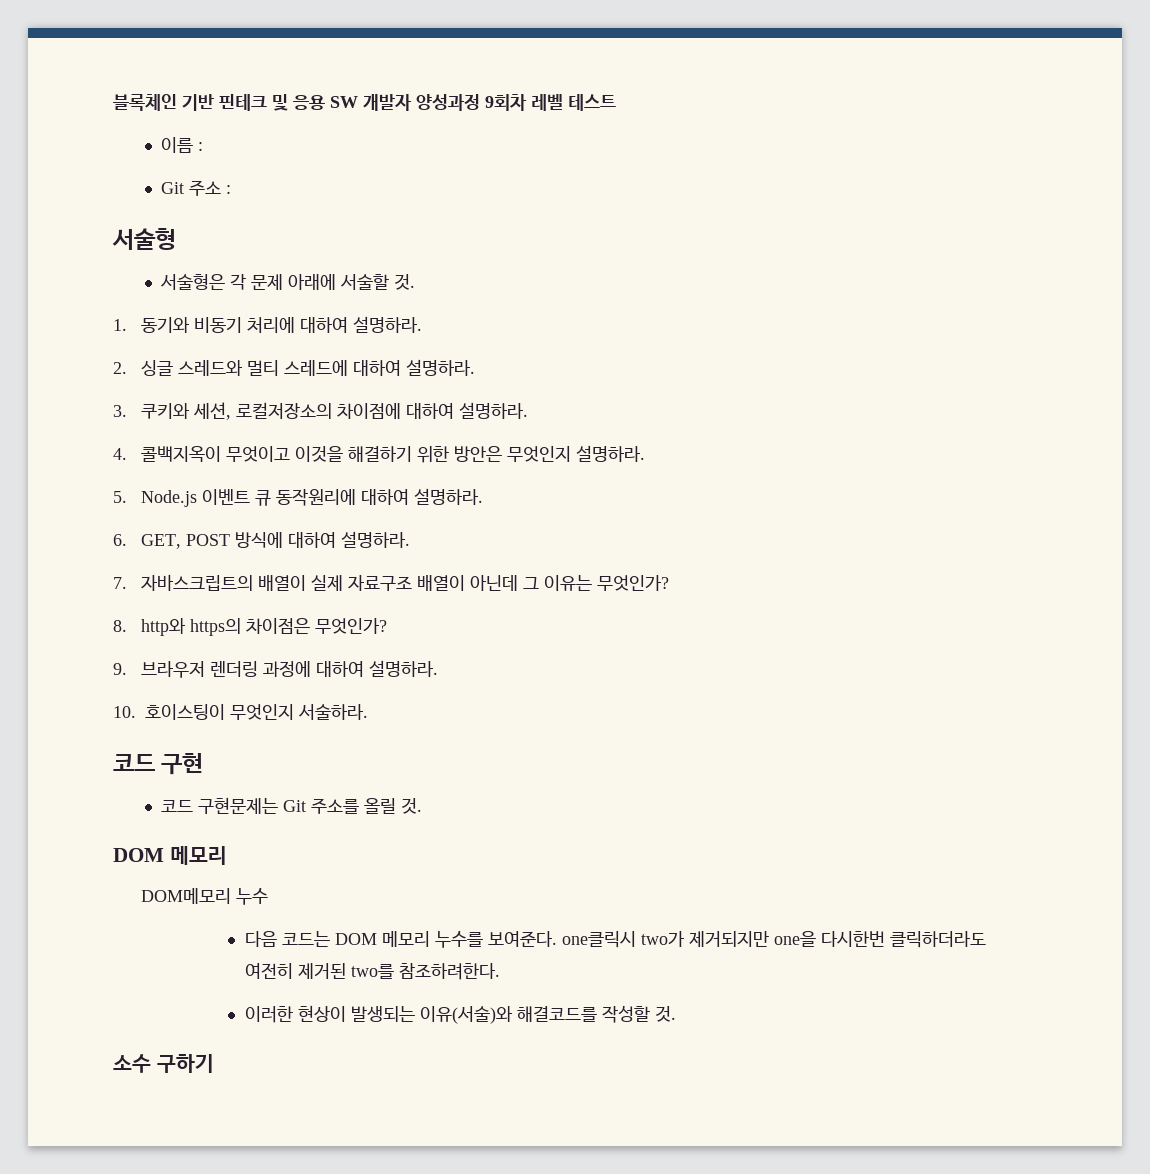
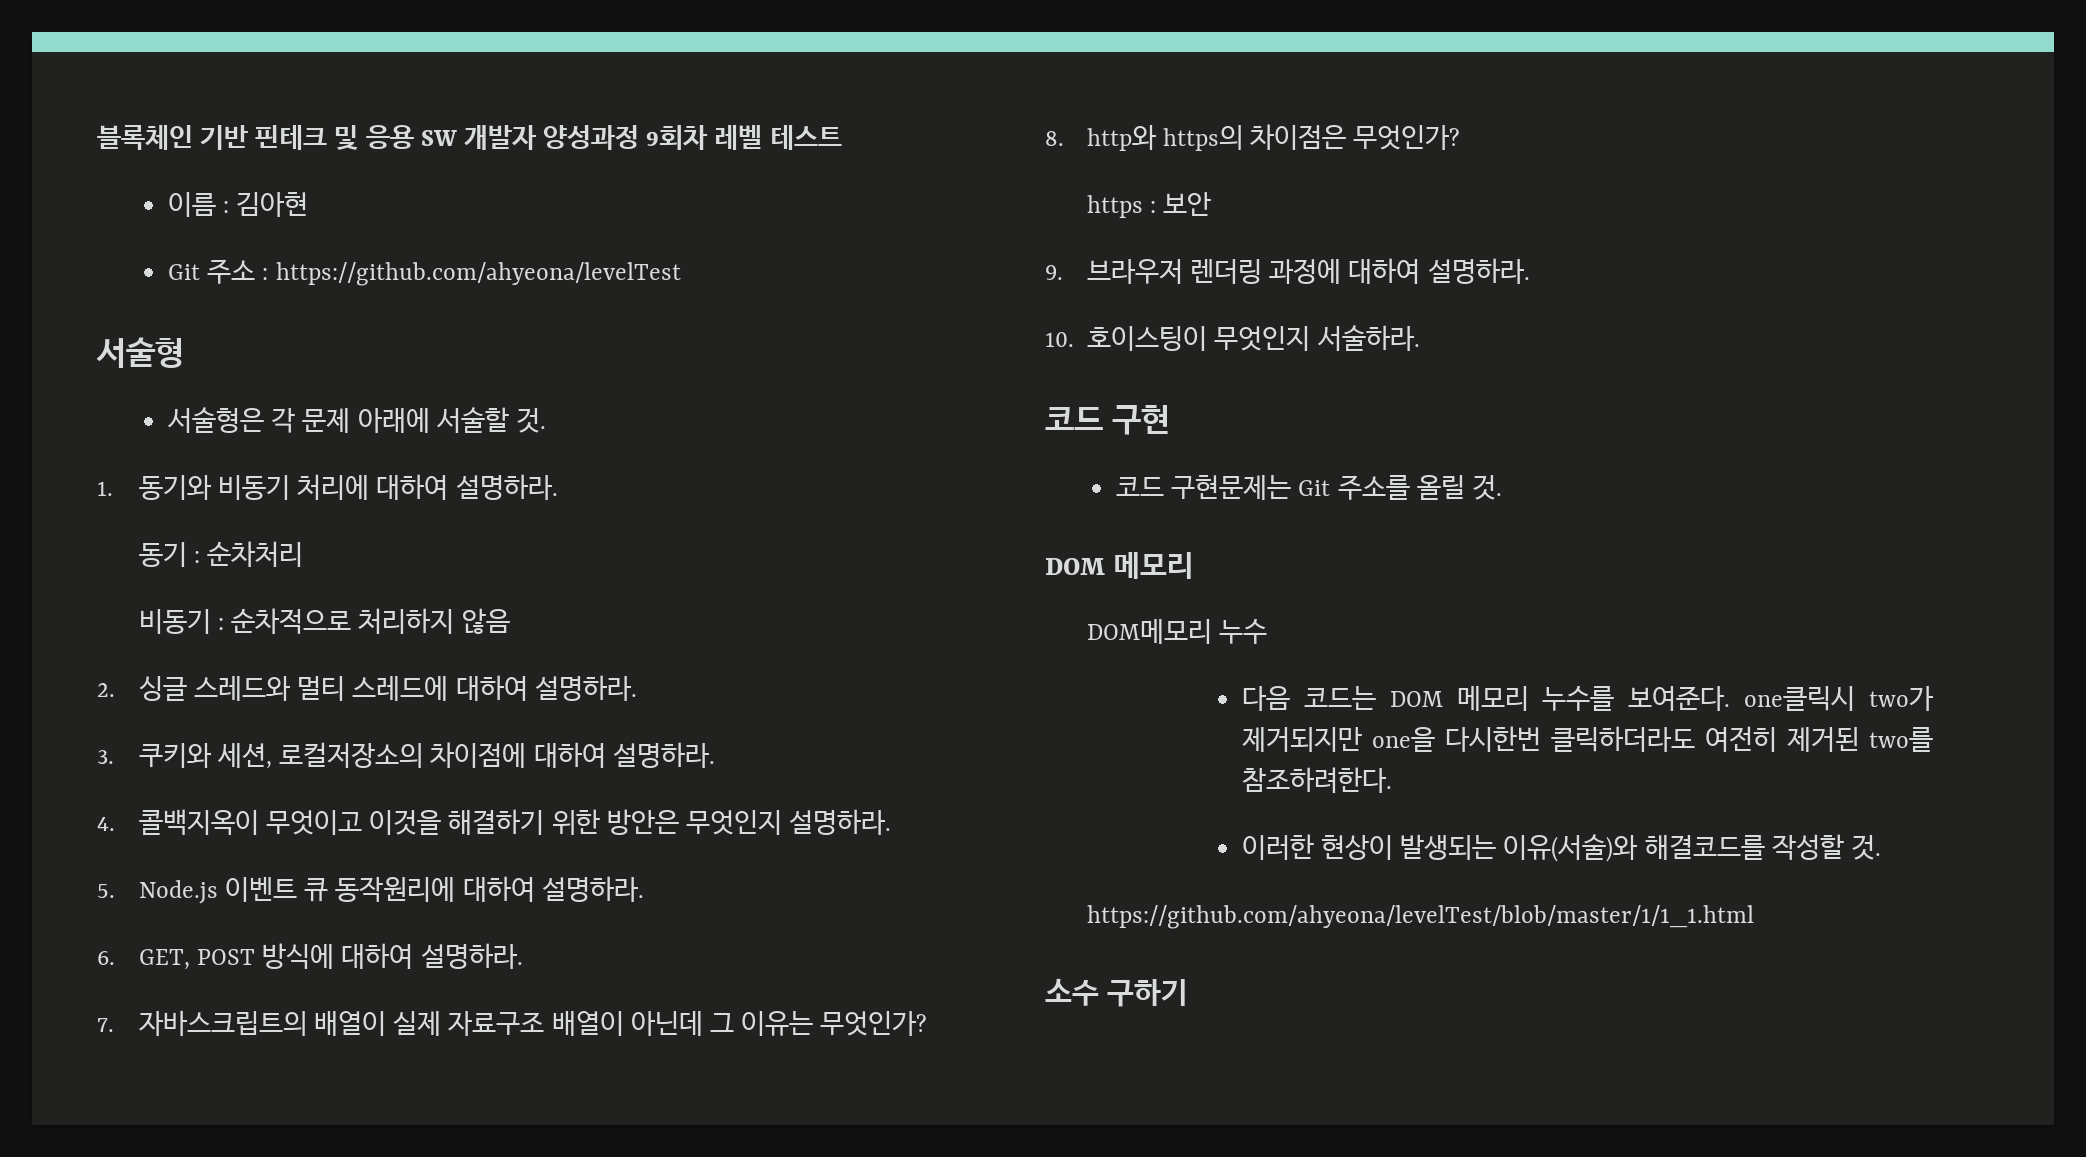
(203, 146) none -> [236,192,309,217] 김아현
(231, 189) none -> [275,262,681,286] https://github.com/ahyeona/levelTest
(422, 324) none -> [138,541,304,567] [138,608,510,634] // 동기 : 순차처리 // 비동기 : 순차적으로 처리하지 않음
(387, 626) none -> [1086,192,1212,218] // https : 보안
(676, 1014) none -> [1086,905,1754,929] // https://github.com/ahyeona/levelTest/blob/master/1/1_1.html

